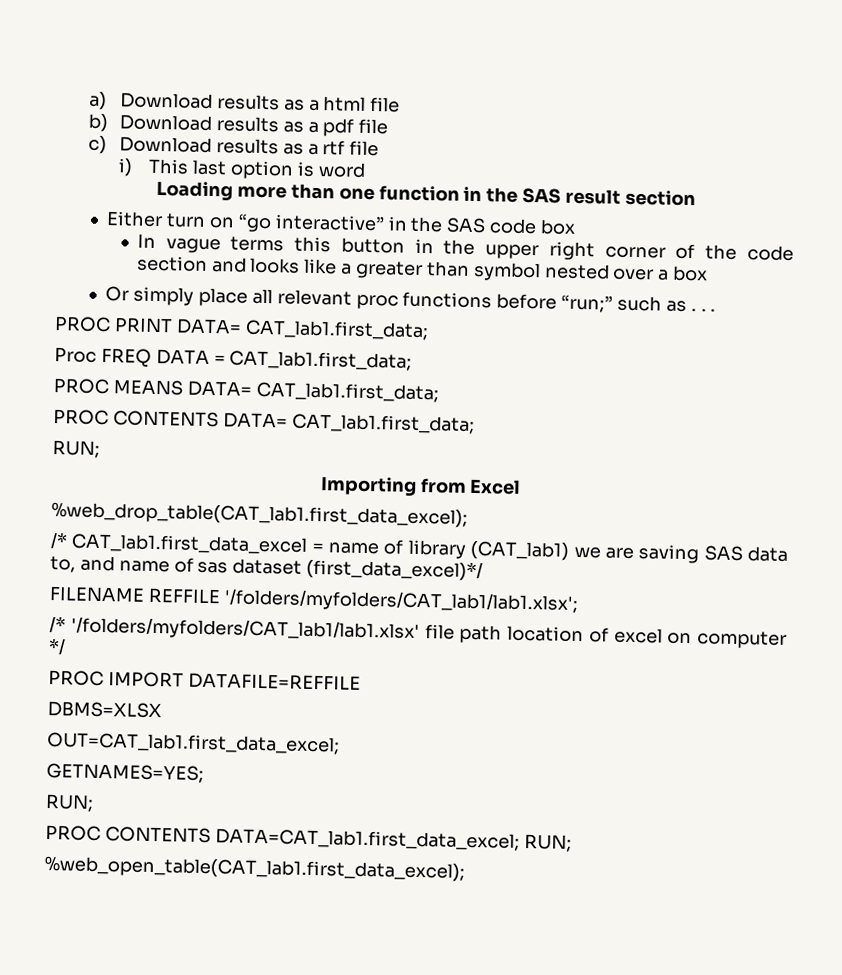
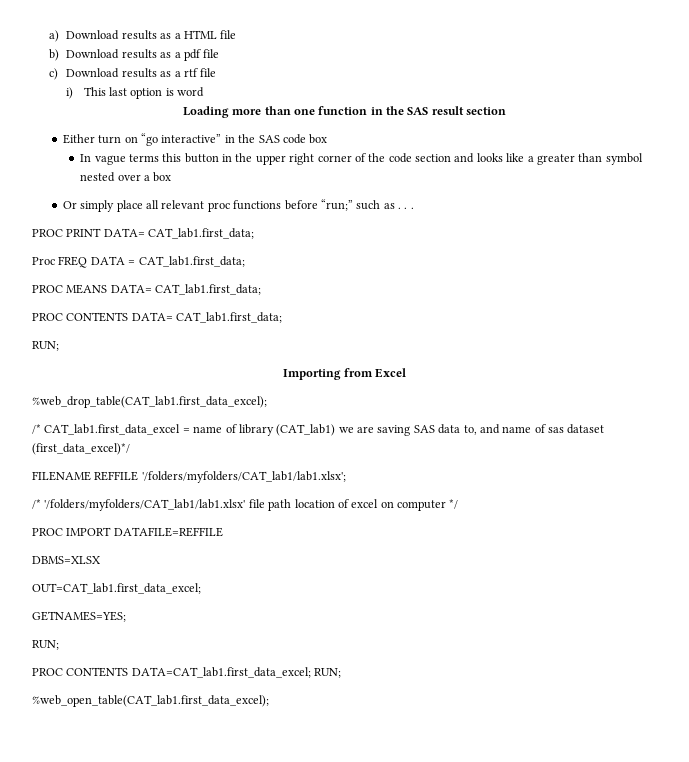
[323,96,367,112] html -> [183,30,217,39] HTML

